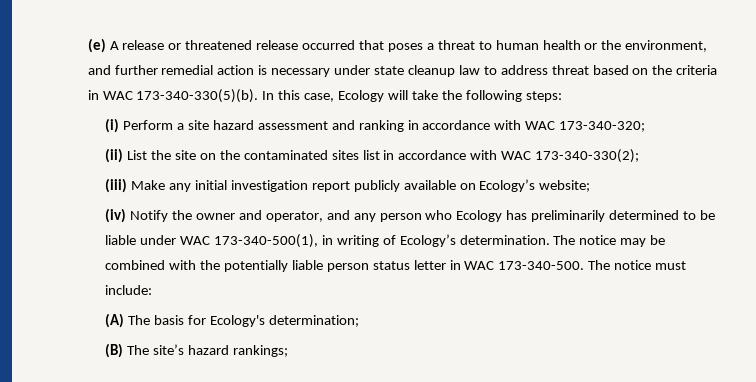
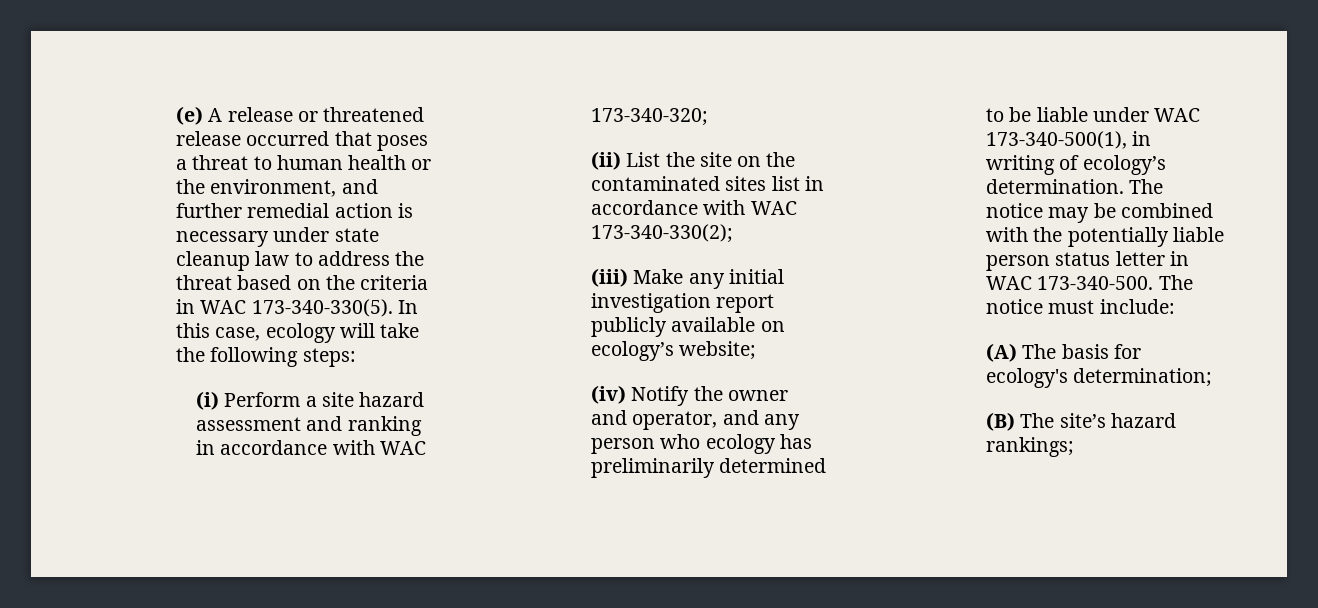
(548, 70) none -> [395,251,425,266] the
[136,89,259,103] 173-340-330(5)(b). -> [251,299,393,317] 173-340-330(5).
[338,90,385,102] Ecology -> [265,323,336,343] ecology
[479,179,536,192] Ecology’s -> [591,341,674,361] ecology’s
[456,210,503,222] Ecology -> [705,434,776,454] ecology
[399,234,456,247] Ecology’s -> [1082,155,1166,175] ecology’s
[209,315,265,327] Ecology's -> [986,368,1068,388] ecology's

